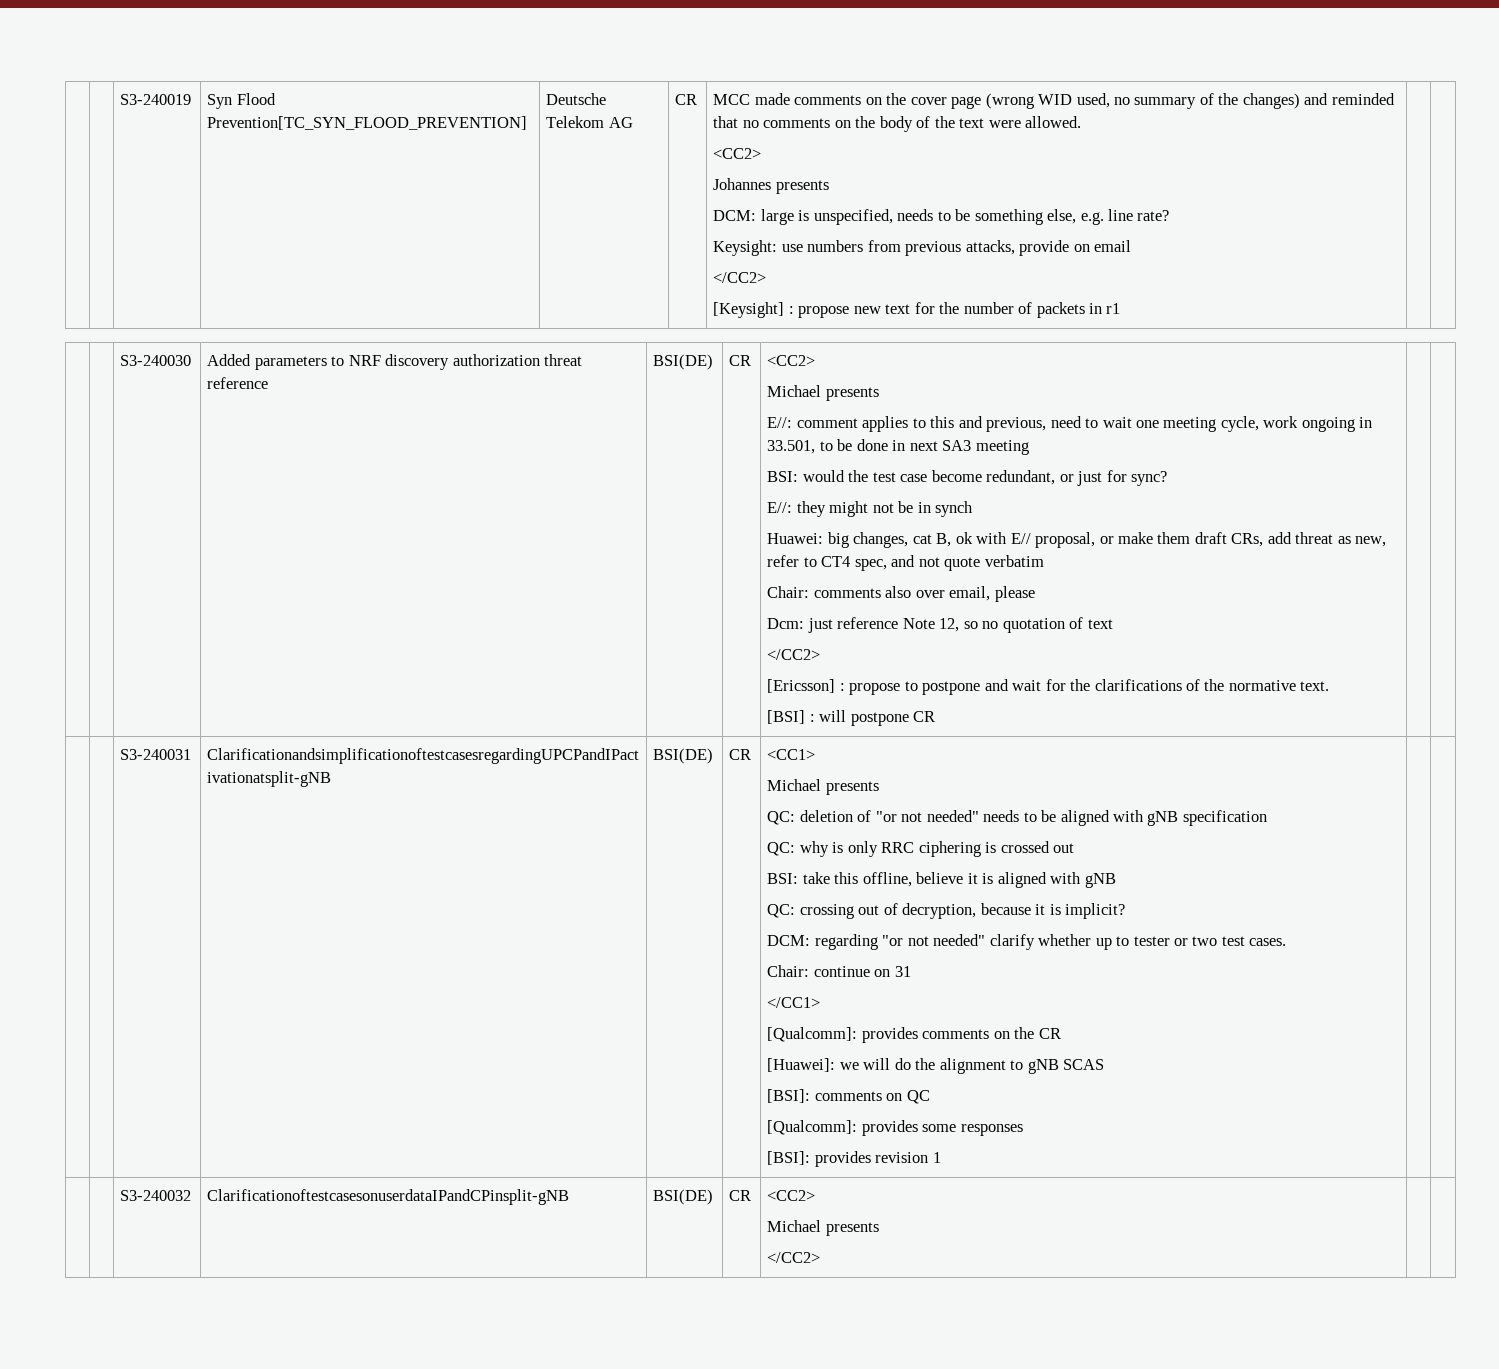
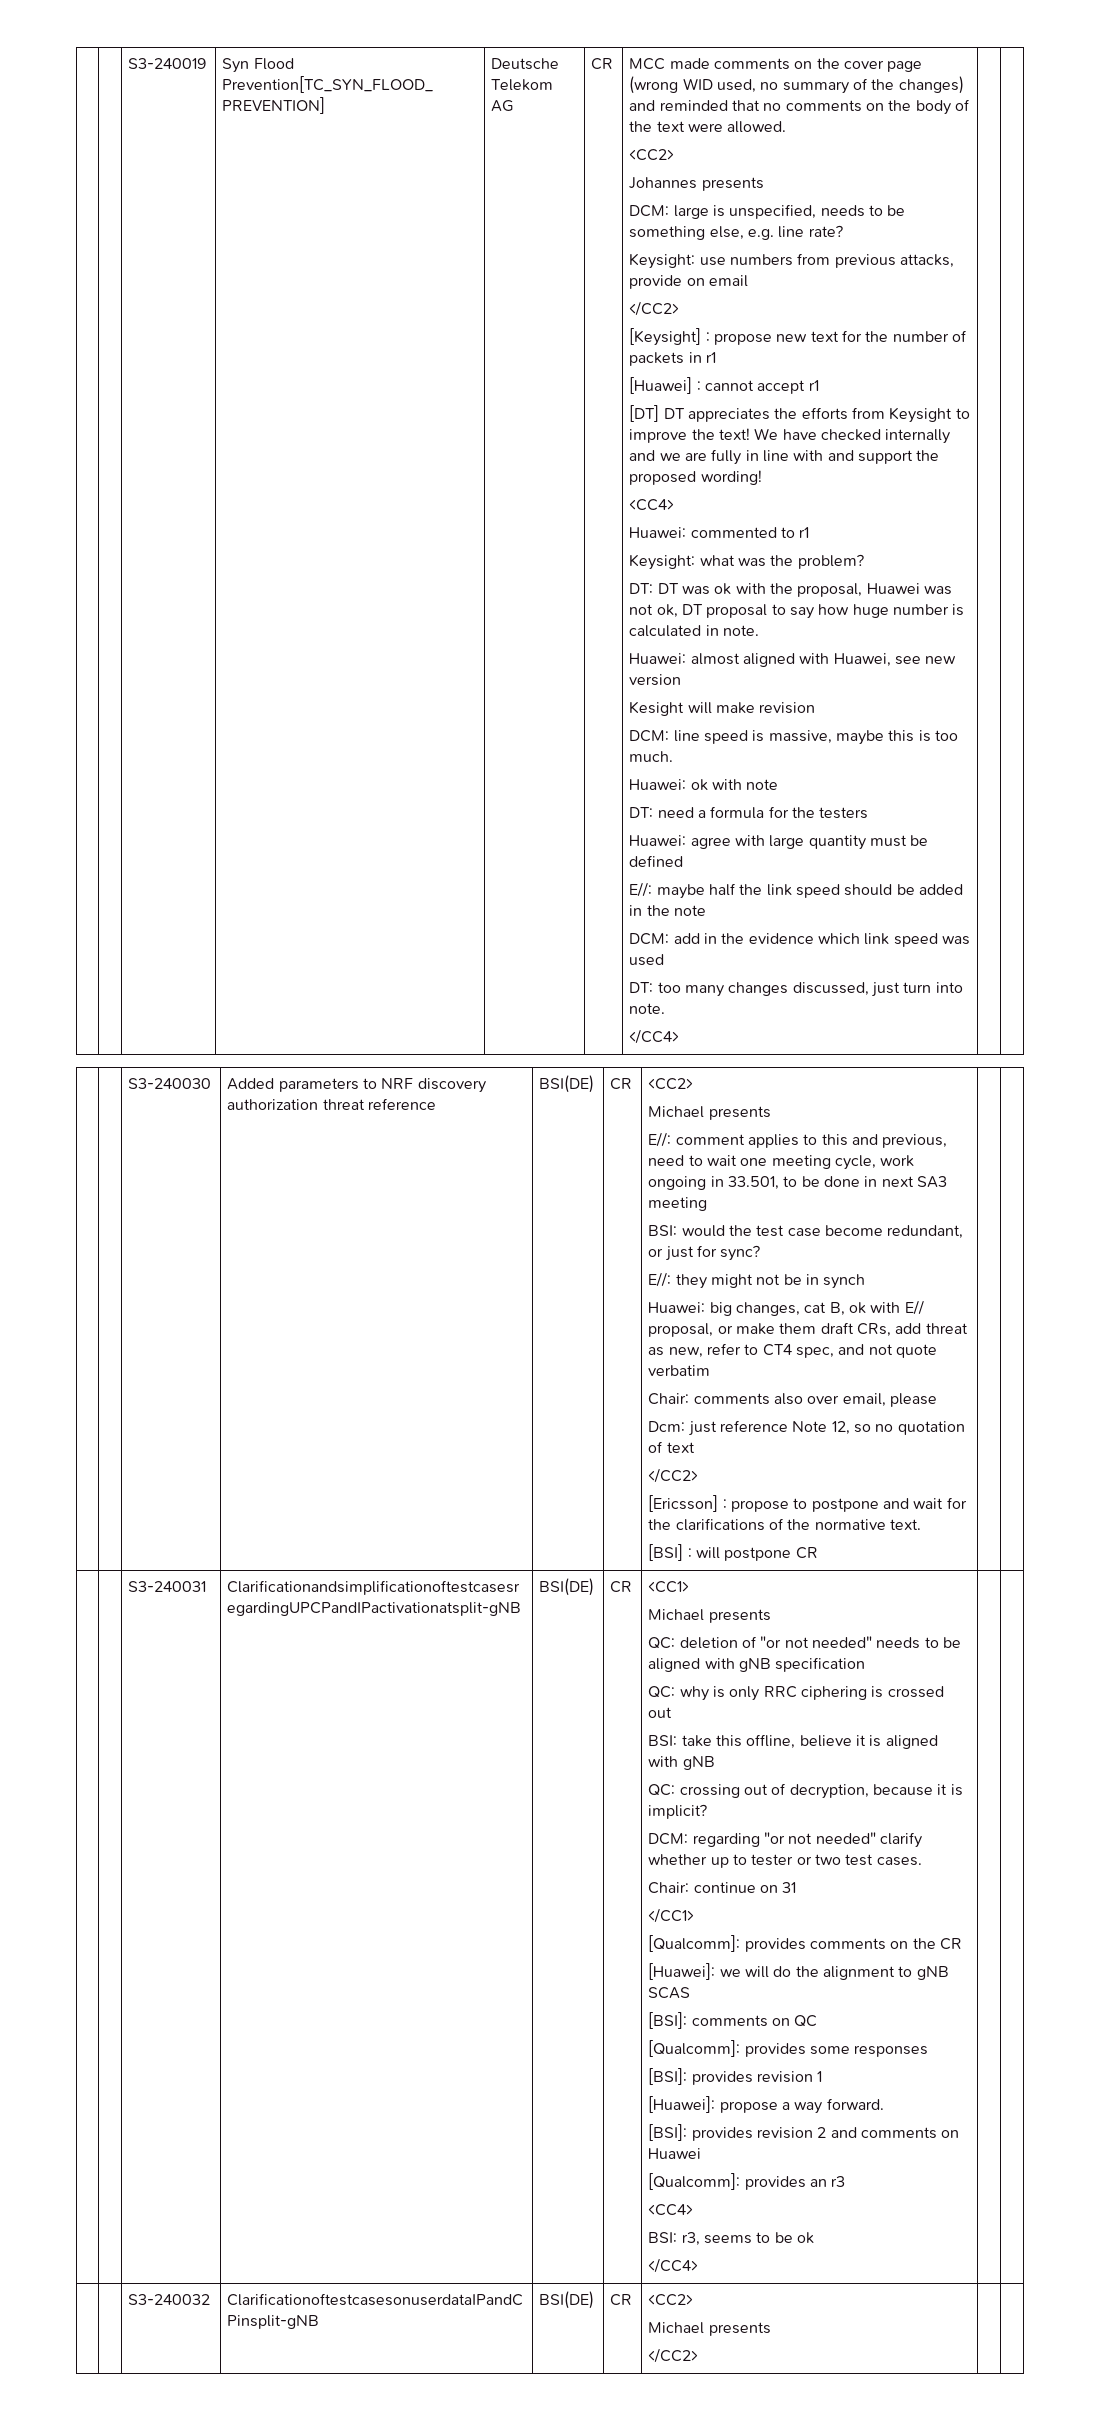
(1121, 308) none -> [629,377,819,394] [629,405,970,423] [629,428,951,444] [629,449,940,465] [629,470,762,485] [629,499,675,511] [629,527,810,538] [629,554,864,570] [629,583,952,597] [629,604,965,619] [629,625,760,637] [629,653,957,667] [629,674,682,686] [629,701,816,716] [629,730,958,745] [629,751,674,762] [629,779,779,791] [629,806,869,819] [629,835,929,850] [629,855,684,867] [629,882,963,899] [629,905,707,916] [629,933,970,947] [629,954,665,966] [629,982,963,997] [629,1003,666,1014] [629,1029,680,1044] // [Huawei] : cannot accept r1 // [DT] DT appreciates the efforts from Keysight to improve the text! We have checked internally and we are fully in line with and support the proposed wording! // <CC4> // Huawei: commented to r1 // Keysight: what was the problem? // DT: DT was ok with the proposal, Huawei was not ok, DT proposal to say how huge number is calculated in note. // Huawei: almost aligned with Huawei, see new version // Kesight will make revision // DCM: line speed is massive, maybe this is too much. // Huawei: ok with note // DT: need a formula for the testers // Huawei: agree with large quantity must be defined // E//: maybe half the link speed should be added in the note // DCM: add in the evidence which link speed was used // DT: too many changes discussed, just turn into note. // </CC4>
(941, 1157) none -> [648,2096,884,2114] [648,2124,960,2141] [648,2148,702,2159] [648,2173,846,2190] [648,2204,694,2216] [648,2232,815,2246] [648,2258,699,2273] // [Huawei]: propose a way forward. // [BSI]: provides revision 2 and comments on Huawei // [Qualcomm]: provides an r3 // <CC4> // BSI: r3, seems to be ok // </CC4>

